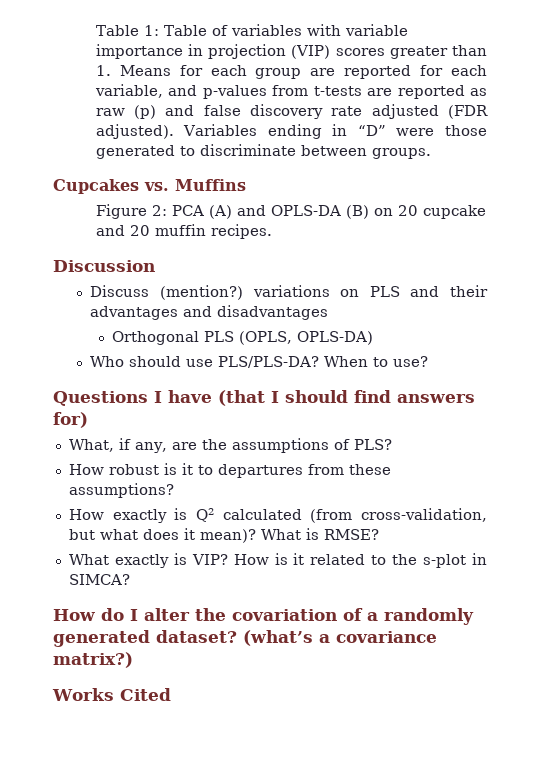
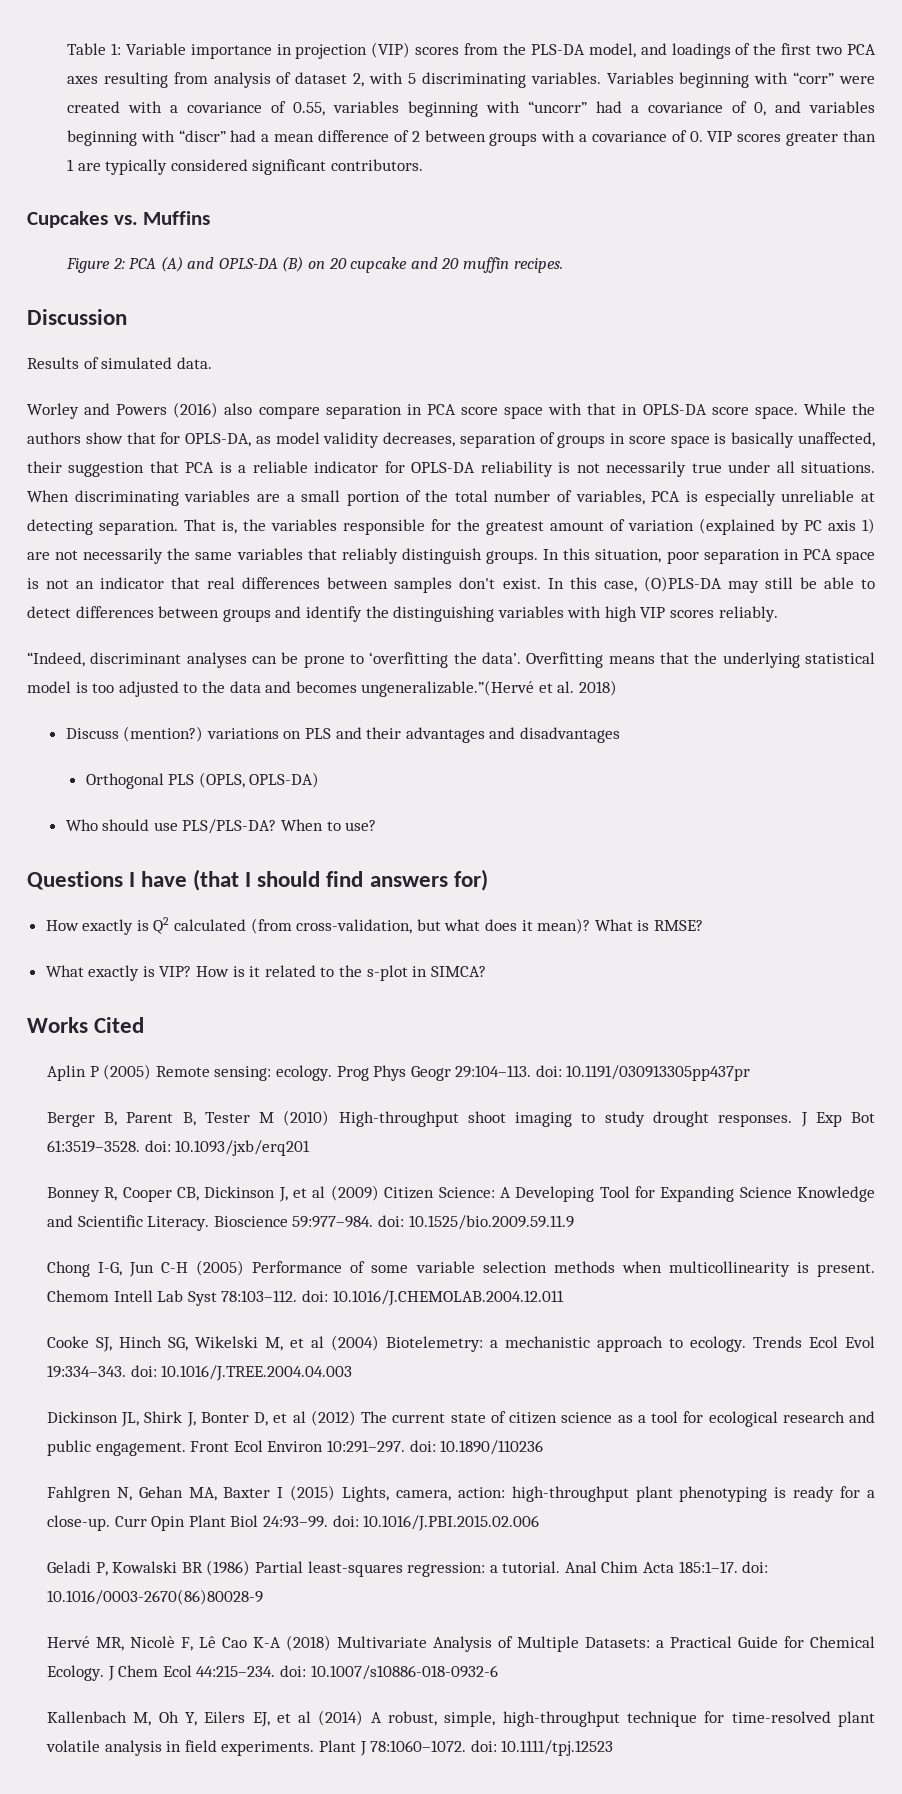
[163,24,408,36] Table of variables with variable -> [125,43,186,55] Variable
[389,45,488,59] [95,65,487,79] [94,84,487,99] [95,104,489,119] [95,124,488,139] [95,144,431,159] greater than 1. Means for each group are reported for each variable, and p-values from t-tests are reported as raw (p) and false discovery rate adjusted (FDR adjusted). Variables ending in “D” were those generated to discriminate between groups. -> [464,43,877,59] [66,72,875,88] [66,101,876,117] [66,130,876,146] [66,159,423,175] from the PLS-DA model, and loadings of the first two PCA axes resulting from analysis of dataset 2, with 5 discriminating variables. Variables beginning with “corr” were created with a covariance of 0.55, variables beginning with “uncorr” had a covariance of 0, and variables beginning with “discr” had a mean difference of 2 between groups with a covariance of 0. VIP scores greater than 1 are typically considered significant contributors.
(155, 266) none -> [27,357,212,369] [27,402,875,419] [27,432,875,448] [27,461,875,477] [27,490,875,506] [27,518,875,535] [27,548,876,564] [27,576,876,593] [27,606,778,622] [27,652,876,668] [27,680,618,697] // Results of simulated data. // Worley and Powers (2016) also compare separation in PCA score space with that in OPLS-DA score space. While the authors show that for OPLS-DA, as model validity decreases, separation of groups in score space is basically unaffected, their suggestion that PCA is a reliable indicator for OPLS-DA reliability is not necessarily true under all situations. When discriminating variables are a small portion of the total number of variables, PCA is especially unreliable at detecting separation. That is, the variables responsible for the greatest amount of variation (explained by PC axis 1) are not necessarily the same variables that reliably distinguish groups. In this situation, poor separation in PCA space is not an indicator that real differences between samples don't exist. In this case, (O)PLS-DA may still be able to detect differences between groups and identify the distinguishing variables with high VIP scores reliably. // “Indeed, discriminant analyses can be prone to ‘overfitting the data’. Overfitting means that the underlying statistical model is too adjusted to the data and becomes ungeneralizable.”(Hervé et al. 2018)
[68,438,392,453] [68,463,391,478] [68,483,174,498] // What, if any, are the assumptions of PLS? // How robust is it to departures from these assumptions? -> (488, 880) none
[53,608,474,625] [53,630,437,647] [53,652,133,668] [52,688,171,701] How do I alter the covariation of a randomly generated dataset? (what’s a covariance matrix?) // Works Cited -> [27,1017,145,1033] [46,1064,751,1081] [46,1110,876,1127] [46,1140,311,1156] [46,1185,875,1202] [46,1215,574,1231] [46,1260,875,1277] [46,1290,564,1306] [46,1335,876,1352] [46,1365,353,1381] [46,1410,875,1427] [46,1440,544,1456] [46,1485,876,1502] [46,1515,540,1531] [46,1560,769,1577] [46,1589,263,1605] [46,1635,876,1652] [46,1665,498,1681] [46,1710,876,1727] [45,1740,614,1756] Works Cited // Aplin P (2005) Remote sensing: ecology. Prog Phys Geogr 29:104–113. doi: 10.1191/030913305pp437pr // Berger B, Parent B, Tester M (2010) High-throughput shoot imaging to study drought responses. J Exp Bot 61:3519–3528. doi: 10.1093/jxb/erq201 // Bonney R, Cooper CB, Dickinson J, et al (2009) Citizen Science: A Developing Tool for Expanding Science Knowledge and Scientific Literacy. Bioscience 59:977–984. doi: 10.1525/bio.2009.59.11.9 // Chong I-G, Jun C-H (2005) Performance of some variable selection methods when multicollinearity is present. Chemom Intell Lab Syst 78:103–112. doi: 10.1016/J.CHEMOLAB.2004.12.011 // Cooke SJ, Hinch SG, Wikelski M, et al (2004) Biotelemetry: a mechanistic approach to ecology. Trends Ecol Evol 19:334–343. doi: 10.1016/J.TREE.2004.04.003 // Dickinson JL, Shirk J, Bonter D, et al (2012) The current state of citizen science as a tool for ecological research and public engagement. Front Ecol Environ 10:291–297. doi: 10.1890/110236 // Fahlgren N, Gehan MA, Baxter I (2015) Lights, camera, action: high-throughput plant phenotyping is ready for a close-up. Curr Opin Plant Biol 24:93–99. doi: 10.1016/J.PBI.2015.02.006 // Geladi P, Kowalski BR (1986) Partial least-squares regression: a tutorial. Anal Chim Acta 185:1–17. doi: 10.1016/0003-2670(86)80028-9 // Hervé MR, Nicolè F, Lê Cao K-A (2018) Multivariate Analysis of Multiple Datasets: a Practical Guide for Chemical Ecology. J Chem Ecol 44:215–234. doi: 10.1007/s10886-018-0932-6 // Kallenbach M, Oh Y, Eilers EJ, et al (2014) A robust, simple, high-throughput technique for time-resolved plant volatile analysis in field experiments. Plant J 78:1060–1072. doi: 10.1111/tpj.12523

